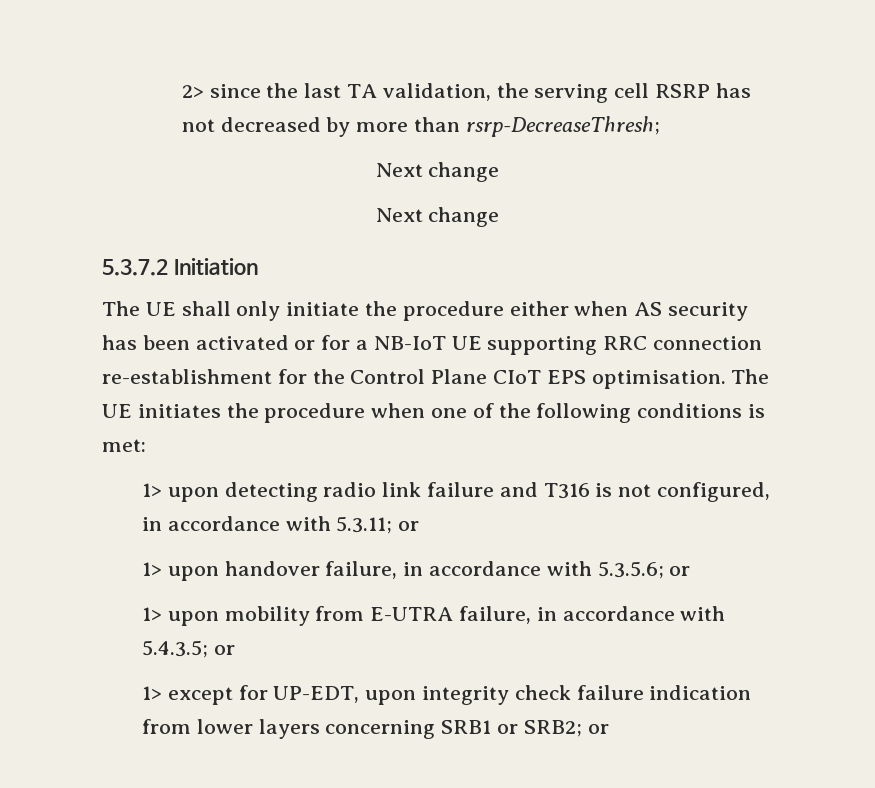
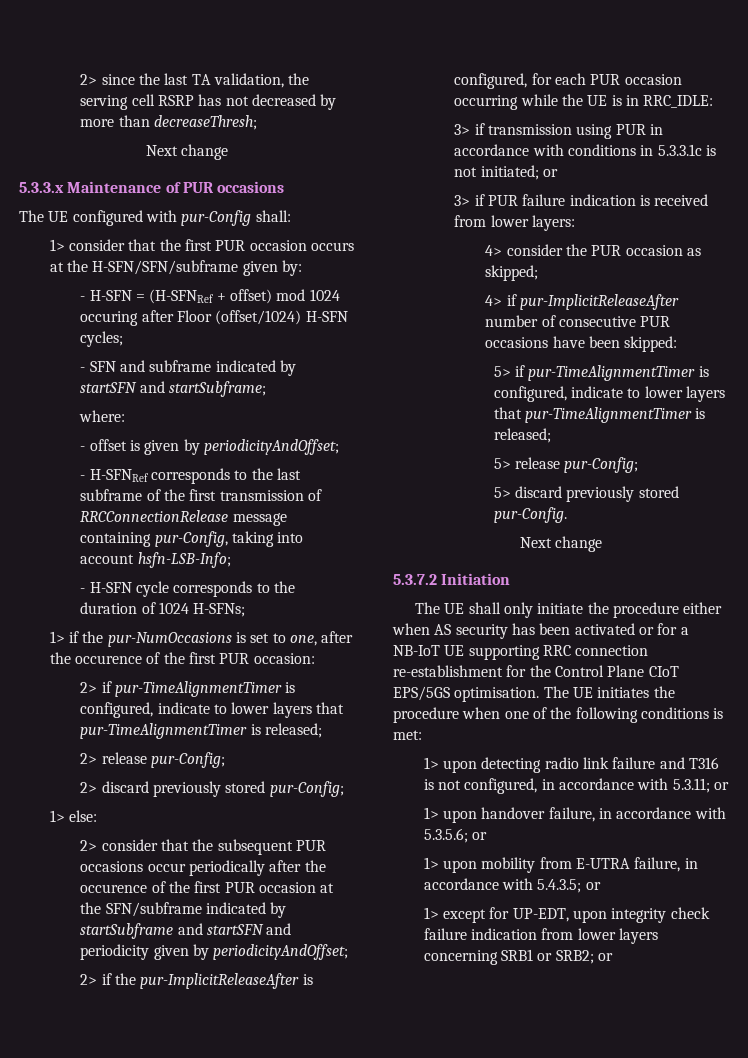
[465,116,660,137] [375,162,500,182] rsrp-DecreaseThresh; // Next change -> [154,115,258,130] [145,144,229,160] [19,181,285,193] [19,210,291,226] [49,239,354,251] [49,260,303,276] [80,289,340,304] [80,310,348,326] [80,331,124,347] [80,360,297,376] [80,381,267,397] [79,410,126,422] [80,439,340,455] [80,468,302,484] [80,489,323,501] [80,510,287,526] [80,531,304,547] [80,552,231,568] [80,581,296,597] [80,602,246,617] [49,631,354,647] [49,652,315,664] [80,681,296,697] [80,702,345,718] [80,723,323,739] [80,752,226,768] [80,781,344,797] [49,810,98,822] [80,839,327,855] [80,860,326,876] [80,881,335,893] [80,902,287,918] [80,923,292,939] [80,944,349,960] [80,973,313,989] [454,73,682,89] [454,94,714,110] [454,123,664,139] [454,144,717,156] [454,165,559,180] [454,194,709,206] [454,215,576,231] [485,244,701,256] [485,265,539,281] [485,294,679,310] [485,315,671,327] [485,336,678,352] [493,365,709,381] [493,386,726,402] [493,407,706,423] [493,428,551,443] [493,457,639,473] [493,486,679,502] [493,507,567,523] decreaseThresh; // Next change // 5.3.3.x Maintenance of PUR occasions // The UE configured with pur-Config shall: // 1> consider that the first PUR occasion occurs at the H-SFN/SFN/subframe given by: // - H-SFN = (H-SFNRef + offset) mod 1024 occuring after Floor (offset/1024) H-SFN cycles; // - SFN and subframe indicated by startSFN and startSubframe; // where: // - offset is given by periodicityAndOffset; // - H-SFNRef corresponds to the last subframe of the first transmission of RRCConnectionRelease message containing pur-Config, taking into account hsfn-LSB-Info; // - H-SFN cycle corresponds to the duration of 1024 H-SFNs; // 1> if the pur-NumOccasions is set to one, after the occurence of the first PUR occasion: // 2> if pur-TimeAlignmentTimer is configured, indicate to lower layers that pur-TimeAlignmentTimer is released; // 2> release pur-Config; // 2> discard previously stored pur-Config; // 1> else: // 2> consider that the subsequent PUR occasions occur periodically after the occurence of the first PUR occasion at the SFN/subframe indicated by startSubframe and startSFN and periodicity given by periodicityAndOffset; // 2> if the pur-ImplicitReleaseAfter is configured, for each PUR occasion occurring while the UE is in RRC_IDLE: // 3> if transmission using PUR in accordance with conditions in 5.3.3.1c is not initiated; or // 3> if PUR failure indication is received from lower layers: // 4> consider the PUR occasion as skipped; // 4> if pur-ImplicitReleaseAfter number of consecutive PUR occasions have been skipped: // 5> if pur-TimeAlignmentTimer is configured, indicate to lower layers that pur-TimeAlignmentTimer is released; // 5> release pur-Config; // 5> discard previously stored pur-Config.
[546,370,586,384] EPS -> [393,686,450,701] EPS/5GS

